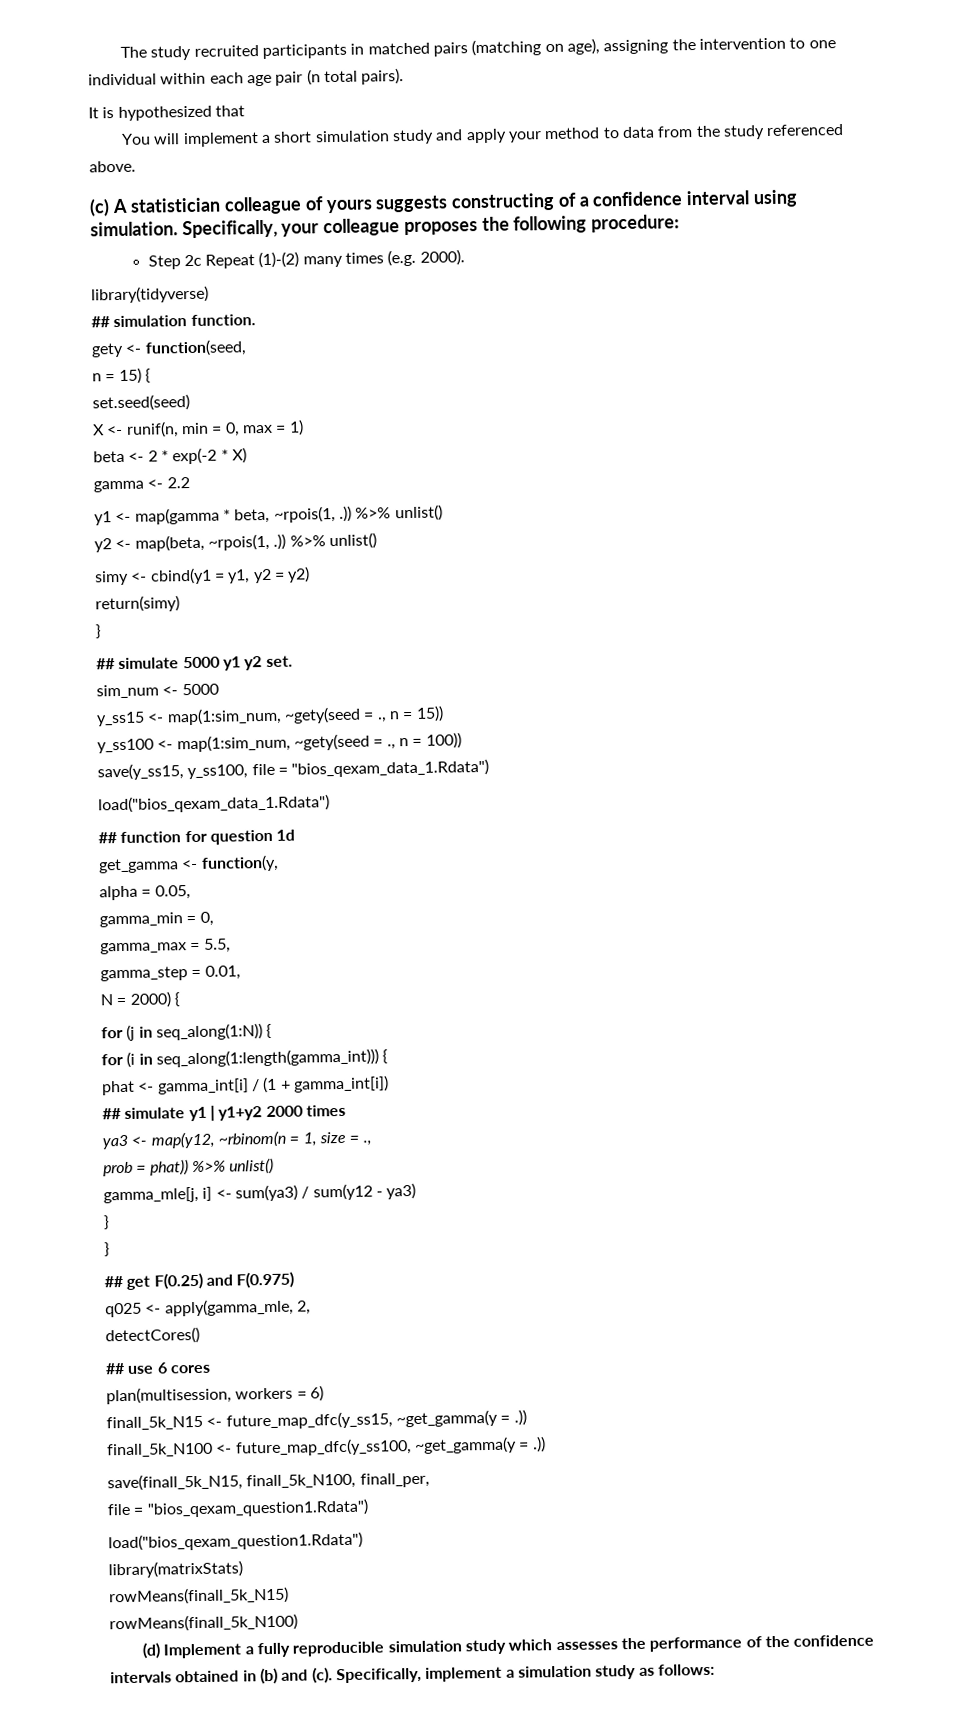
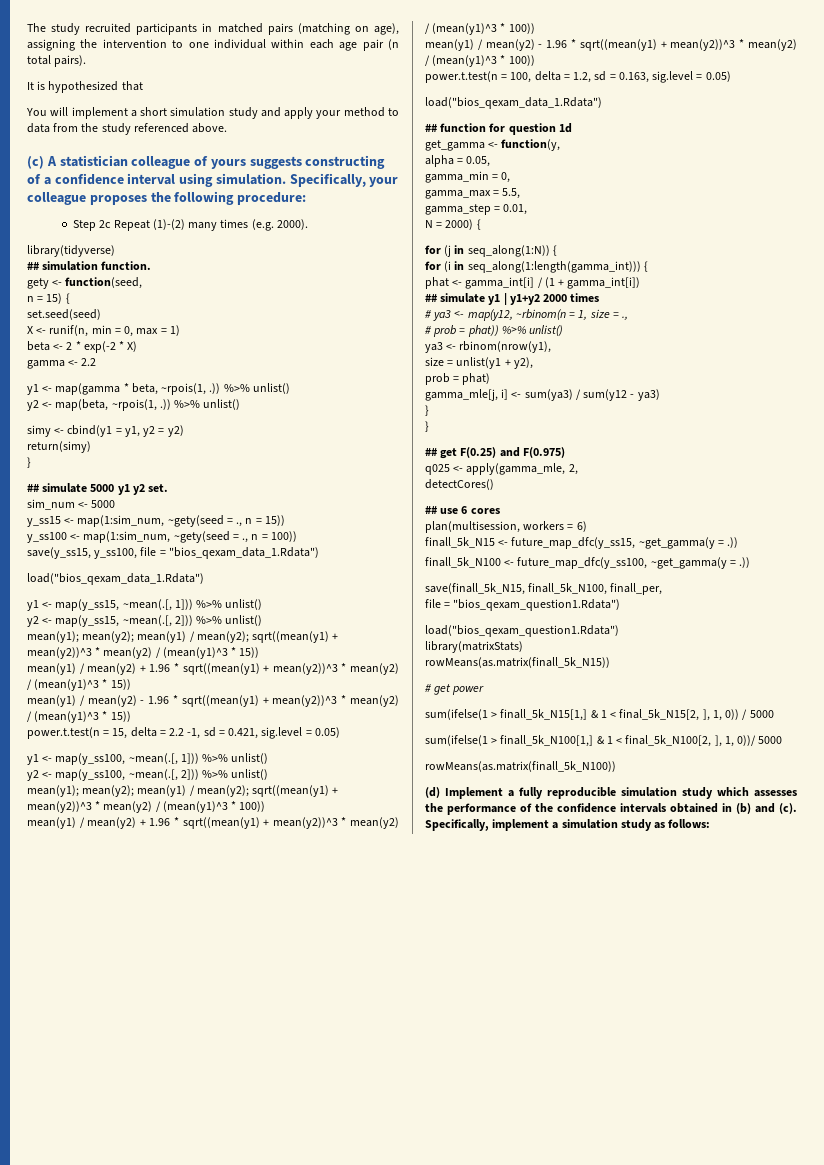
(330, 804) none -> [27,599,263,611] [27,615,263,627] [27,631,339,643] [27,647,260,659] [27,663,400,675] [27,679,131,691] [27,695,400,707] [27,711,131,723] [27,727,340,739] [27,753,269,765] [27,769,269,781] [27,785,339,797] [27,801,266,813] [27,817,400,829] [425,23,535,35] [425,39,797,51] [425,55,535,67] [425,71,731,83] [425,97,602,109] // y1 <- map(y_ss15, ~mean(.[, 1])) %>% unlist() // y2 <- map(y_ss15, ~mean(.[, 2])) %>% unlist() // mean(y1); mean(y2); mean(y1) / mean(y2); sqrt((mean(y1) + mean(y2))^3 * mean(y2) / (mean(y1)^3 * 15)) // mean(y1) / mean(y2) + 1.96 * sqrt((mean(y1) + mean(y2))^3 * mean(y2) / (mean(y1)^3 * 15)) // mean(y1) / mean(y2) - 1.96 * sqrt((mean(y1) + mean(y2))^3 * mean(y2) / (mean(y1)^3 * 15)) // power.t.test(n = 15, delta = 2.2 -1, sd = 0.421, sig.level = 0.05) // y1 <- map(y_ss100, ~mean(.[, 1])) %>% unlist() // y2 <- map(y_ss100, ~mean(.[, 2])) %>% unlist() // mean(y1); mean(y2); mean(y1) / mean(y2); sqrt((mean(y1) + mean(y2))^3 * mean(y2) / (mean(y1)^3 * 100)) // mean(y1) / mean(y2) + 1.96 * sqrt((mean(y1) + mean(y2))^3 * mean(y2) / (mean(y1)^3 * 100)) // mean(y1) / mean(y2) - 1.96 * sqrt((mean(y1) + mean(y2))^3 * mean(y2) / (mean(y1)^3 * 100)) // power.t.test(n = 100, delta = 1.2, sd = 0.163, sig.level = 0.05) // load("bios_qexam_data_1.Rdata")
(346, 1110) none -> [425,310,431,318] #
(372, 1143) none -> [425,326,431,334] #
(275, 1166) none -> [425,341,552,353] [425,357,533,369] [425,373,491,385] // ya3 <- rbinom(nrow(y1), // size = unlist(y1 + y2), // prob = phat)
[109,1586,289,1606] [109,1613,298,1633] rowMeans(finall_5k_N15) // rowMeans(finall_5k_N100) -> [425,657,610,668] [425,684,485,695] [425,709,774,721] [425,735,783,747] [425,761,616,772] rowMeans(as.matrix(finall_5k_N15)) // # get power // sum(ifelse(1 > finall_5k_N15[1,] & 1 < final_5k_N15[2, ], 1, 0)) / 5000 // sum(ifelse(1 > finall_5k_N100[1,] & 1 < final_5k_N100[2, ], 1, 0))/ 5000 // rowMeans(as.matrix(finall_5k_N100))

